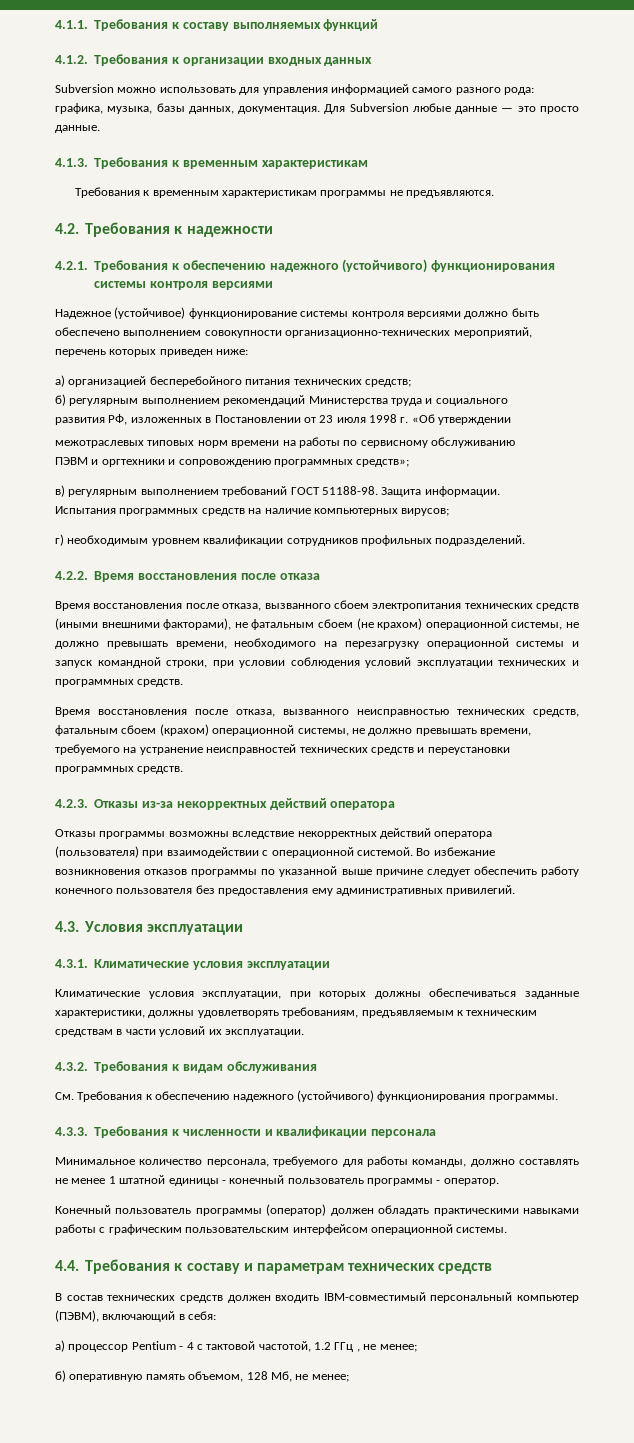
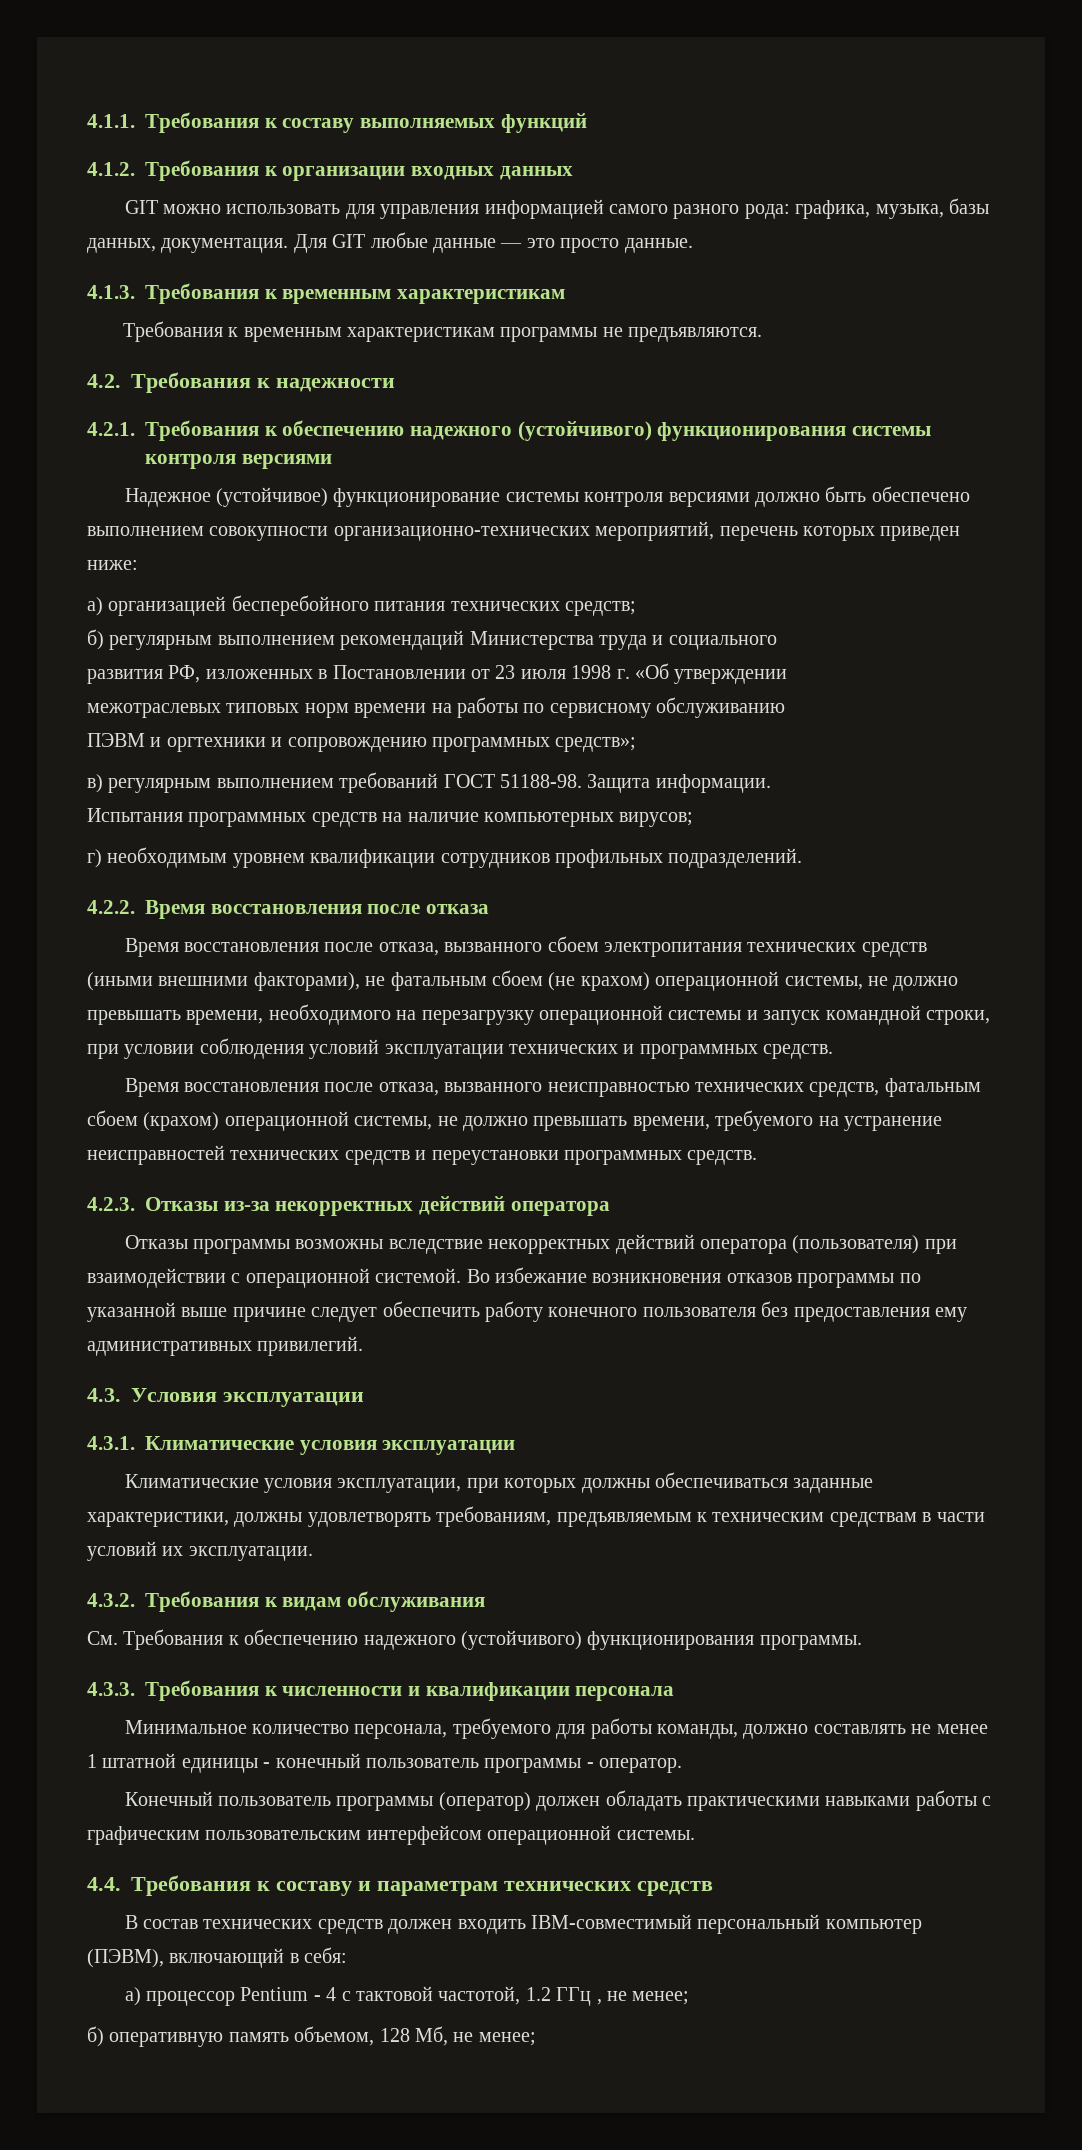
[55,84,114,93] Subversion -> [124,200,158,214] GIT
[349,103,409,112] Subversion -> [332,234,366,248] GIT

